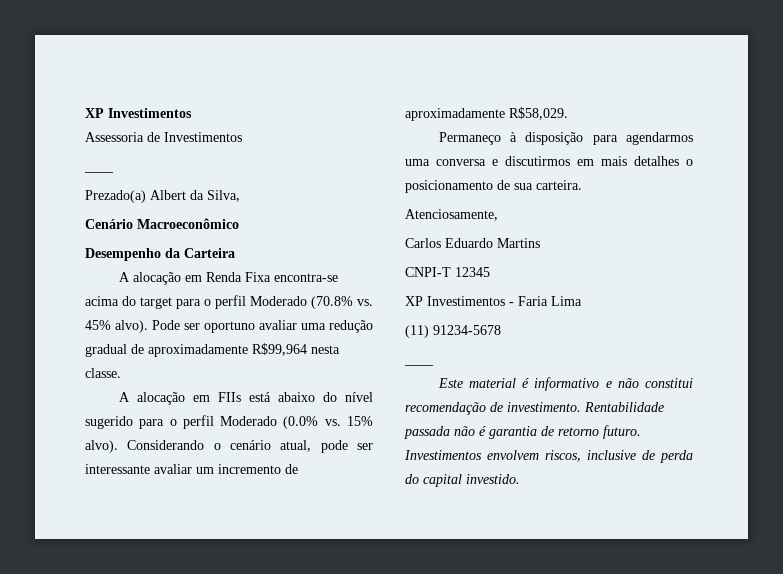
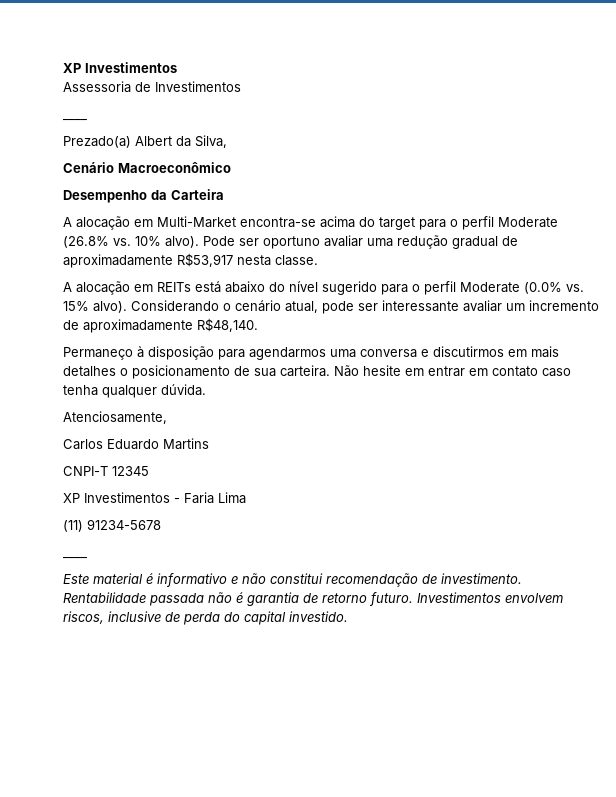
[205,272,271,282] Renda Fixa -> [157,216,236,228] Multi-Market
[250,296,373,309] [85,320,111,330] Moderado (70.8% vs. 45% -> [498,217,558,228] [63,236,161,248] Moderate (26.8% vs. 10%
[252,343,307,356] R$99,964 -> [177,253,233,267] R$53,917
[217,392,241,402] FIIs -> [157,282,191,292] REITs
[220,416,278,426] Moderado -> [460,282,520,293] Moderate
[509,107,568,120] R$58,029. -> [197,318,258,332] R$48,140.
(582, 185) none -> [334,365,571,377] [63,384,206,398] Não hesite em entrar em contato caso tenha qualquer dúvida.

